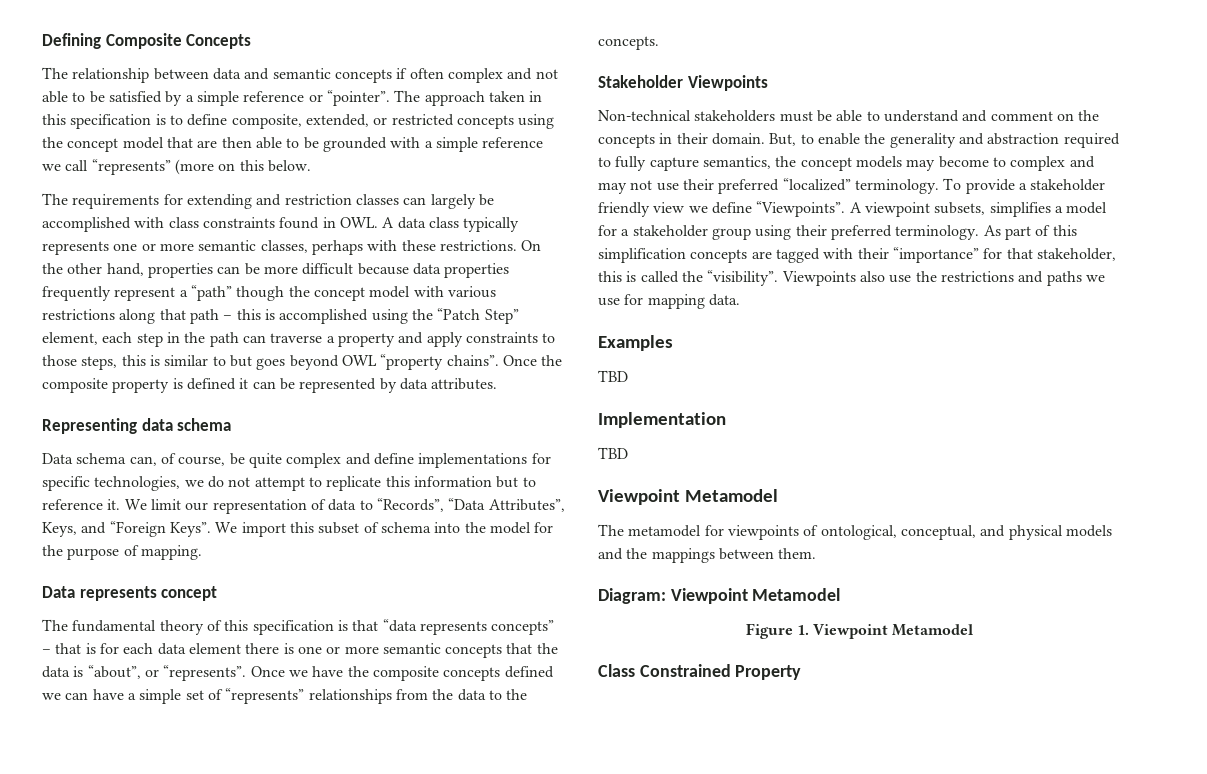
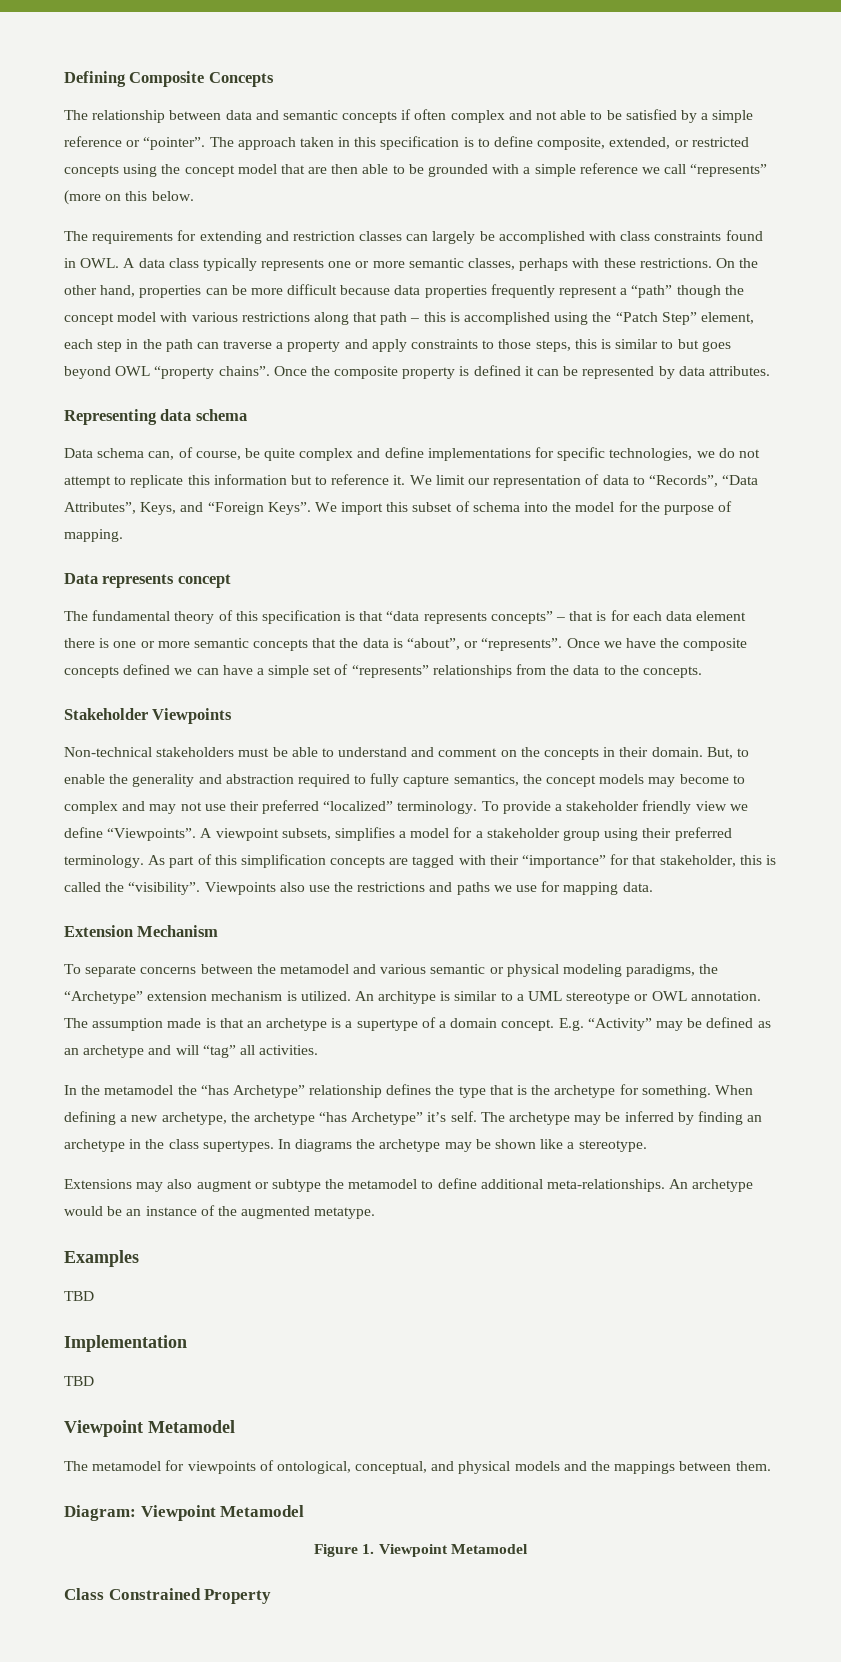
(740, 300) none -> [64,925,219,937] [64,964,719,977] [64,991,761,1004] [64,1017,771,1031] [64,1045,319,1058] [64,1084,753,1098] [64,1111,763,1125] [64,1139,647,1152] [64,1178,754,1192] [64,1205,376,1219] // Extension Mechanism // To separate concerns between the metamodel and various semantic or physical modeling paradigms, the “Archetype” extension mechanism is utilized. An architype is similar to a UML stereotype or OWL annotation. The assumption made is that an archetype is a supertype of a domain concept. E.g. “Activity” may be defined as an archetype and will “tag” all activities. // In the metamodel the “has Archetype” relationship defines the type that is the archetype for something. When defining a new archetype, the archetype “has Archetype” it’s self. The archetype may be inferred by finding an archetype in the class supertypes. In diagrams the archetype may be shown like a stereotype. // Extensions may also augment or subtype the metamodel to define additional meta-relationships. An archetype would be an instance of the augmented metatype.

